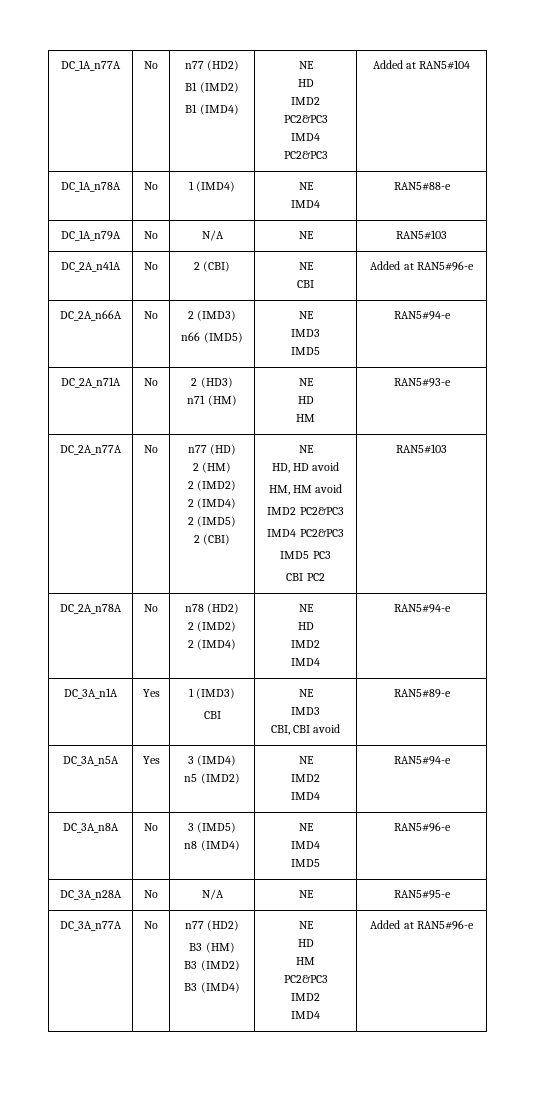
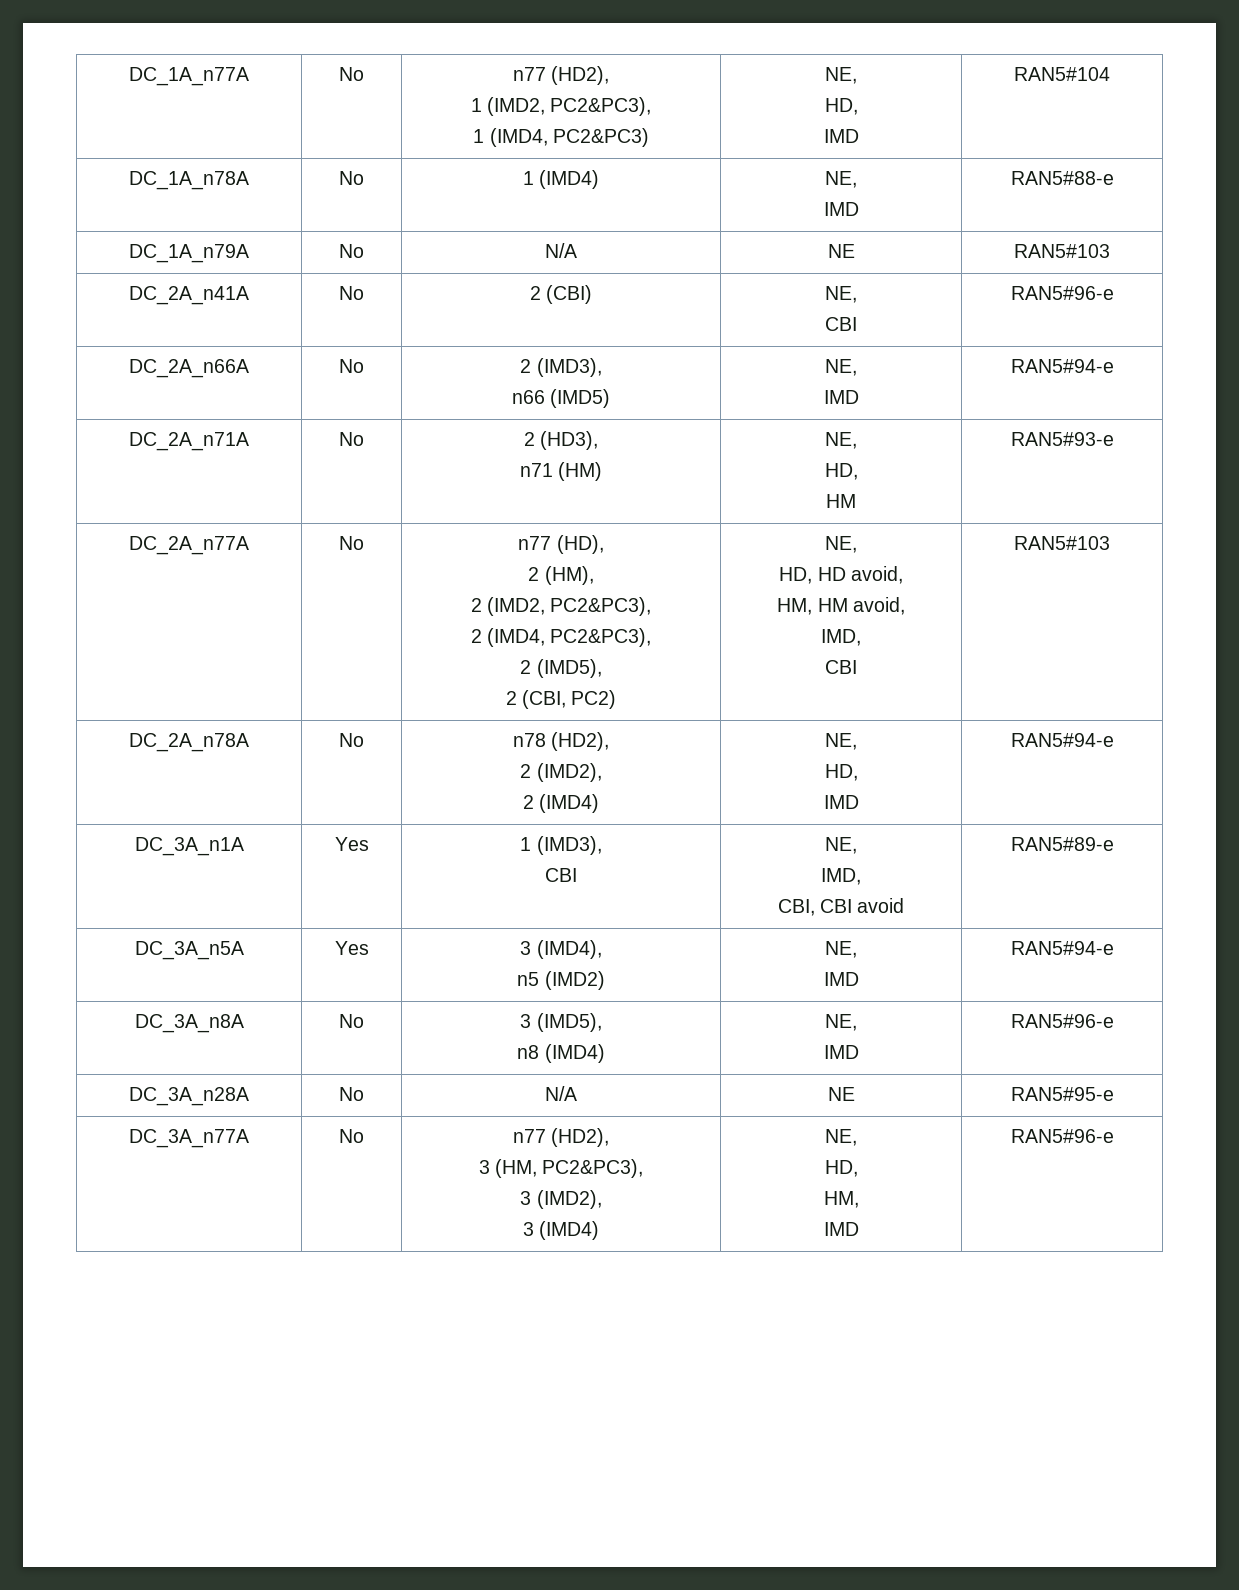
[207,60,240,71] [185,82,239,93] [185,104,239,115] [298,61,314,69] [297,79,314,87] [291,97,320,105] [283,115,328,123] [291,133,320,141] [283,151,328,159] [372,60,416,69] (HD2) // B1 (IMD2) // B1 (IMD4) | NE // HD // IMD2 // PC2&PC3 // IMD4 // PC2&PC3 | Added at -> [551,66,610,85] [470,97,652,116] [473,128,649,147] [825,67,857,84] [824,98,858,115] [823,129,859,143] (HD2), // 1 (IMD2, PC2&PC3), // 1 (IMD4, PC2&PC3) | NE, // HD, // IMD |
[298,182,314,190] [291,200,320,208] NE // IMD4 -> [825,171,857,188] [823,202,859,216] NE, // IMD
[298,262,314,270] [297,280,314,288] [370,261,414,270] NE // CBI | Added at -> [825,286,857,303] [825,317,857,331] NE, // CBI |
[197,310,237,321] (IMD3) -> [536,358,602,377] (IMD3),
[298,311,314,319] [291,329,320,337] [291,347,320,355] NE // IMD3 // IMD5 -> [825,359,857,376] [823,390,859,404] NE, // IMD
[200,377,233,388] (HD3) -> [540,431,599,450] (HD3),
[298,378,314,386] [297,396,314,404] NE // HD -> [825,432,857,449] [824,463,858,480] NE, // HD,
[210,444,237,455] [192,462,232,473] [187,480,237,491] [187,498,237,509] [187,516,237,527] [193,534,231,545] [298,445,314,453] (HD) // 2 (HM) // 2 (IMD2) // 2 (IMD4) // 2 (IMD5) // 2 (CBI) | NE -> [556,535,604,554] [528,566,594,585] [470,597,652,616] [470,628,652,647] [520,659,602,678] [505,690,617,709] [825,536,857,553] (HD), // 2 (HM), // 2 (IMD2, PC2&PC3), // 2 (IMD4, PC2&PC3), // 2 (IMD5), // 2 (CBI, PC2) | NE,
[312,462,340,471] avoid -> [850,566,903,584] avoid,
[315,484,343,493] [267,507,344,515] [267,529,344,537] [280,551,331,559] [286,573,325,581] avoid // IMD2 PC2&PC3 // IMD4 PC2&PC3 // IMD5 PC3 // CBI PC2 -> [852,597,905,615] [821,629,861,646] [825,660,857,674] avoid, // IMD, // CBI
[207,603,240,614] [187,621,237,632] (HD2) // 2 (IMD2) -> [551,732,610,751] [520,763,602,782] (HD2), // 2 (IMD2),
[298,604,314,612] [297,622,314,630] [291,640,320,648] [291,658,320,666] NE // HD // IMD2 // IMD4 -> [825,733,857,750] [824,764,858,781] [823,795,859,809] NE, // HD, // IMD
[196,688,236,699] [203,711,221,719] [298,689,314,697] [291,707,320,715] (IMD3) // CBI | NE // IMD3 -> [536,836,602,855] [545,868,577,882] [825,837,857,854] [821,868,861,885] (IMD3), // CBI | NE, // IMD,
[197,755,237,766] (IMD4) -> [536,940,602,959] (IMD4),
[298,756,314,764] [291,774,320,782] [291,792,320,800] NE // IMD2 // IMD4 -> [825,941,857,958] [823,972,859,986] NE, // IMD
[197,822,237,833] (IMD5) -> [536,1013,602,1032] (IMD5),
[298,823,314,831] [291,841,320,849] [291,859,320,867] NE // IMD4 // IMD5 -> [825,1014,857,1031] [823,1045,859,1059] NE, // IMD
[207,920,240,931] [189,942,235,953] [184,960,240,971] [184,982,240,993] [298,921,314,929] [297,939,314,947] [296,957,315,965] [283,975,328,983] [291,993,320,1001] [291,1011,320,1019] [370,920,414,929] (HD2) // B3 (HM) // B3 (IMD2) // B3 (IMD4) | NE // HD // HM // PC2&PC3 // IMD2 // IMD4 | Added at -> [551,1128,610,1147] [478,1159,644,1178] [520,1190,602,1209] [522,1221,600,1240] [825,1129,857,1146] [824,1160,858,1177] [823,1191,859,1208] [823,1222,859,1236] (HD2), // 3 (HM, PC2&PC3), // 3 (IMD2), // 3 (IMD4) | NE, // HD, // HM, // IMD |

